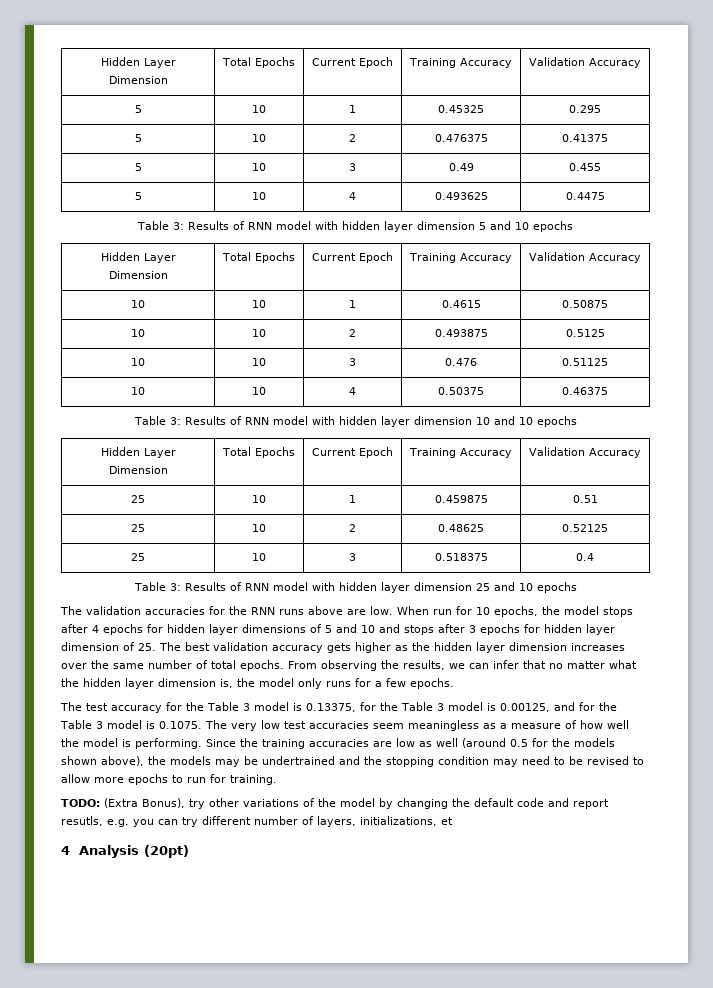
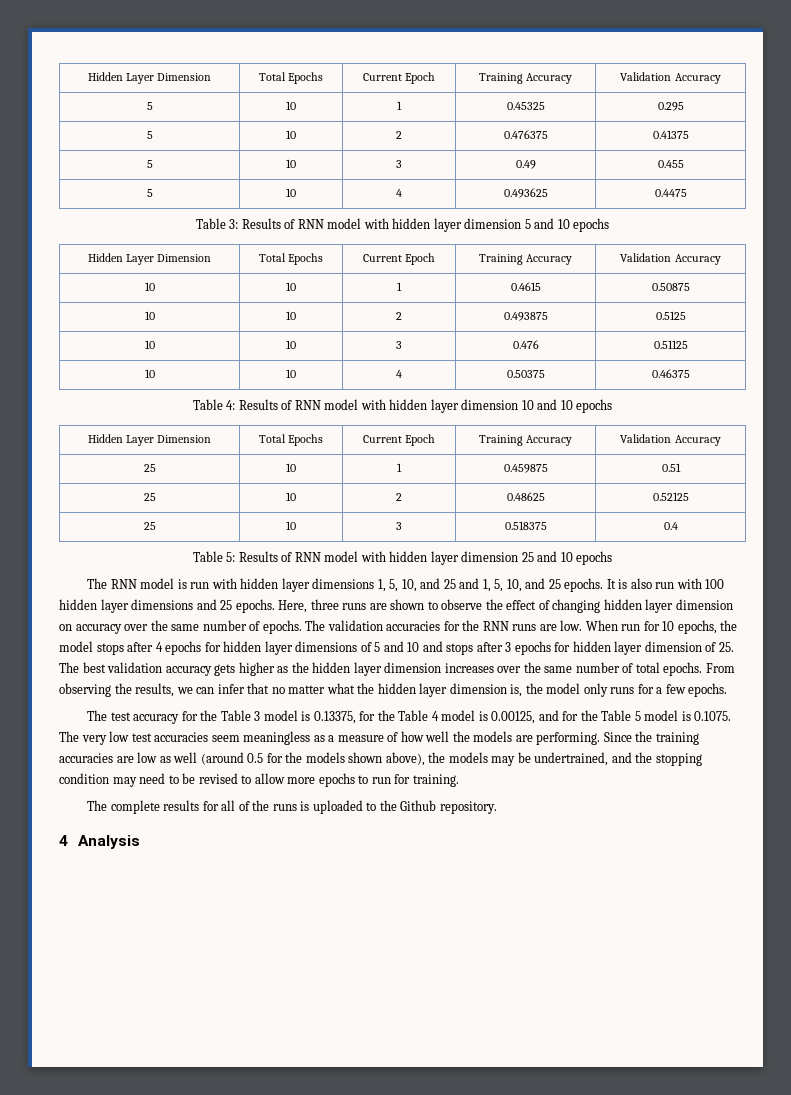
[169,417,181,425] 3: -> [226,400,236,410] 4:
[169,583,181,591] 3: -> [226,552,236,562] 5:
(82, 610) none -> [110,578,725,592] [59,599,733,613] [59,620,326,634] RNN model is run with hidden layer dimensions 1, 5, 10, and 25 and 1, 5, 10, and 25 epochs. It is also run with 100 hidden layer dimensions and 25 epochs. Here, three runs are shown to observe the effect of changing hidden layer dimension on accuracy over the same number of epochs. The
[308,606,343,615] above -> (537, 627) none
[436,703,444,711] 3 -> [431,711,439,721] 4
[95,721,103,729] 3 -> [634,711,641,721] 5
[83,738,131,747] model is -> [473,731,533,742] models are
[262,756,335,765] undertrained -> [534,752,609,766] undertrained,
[61,798,609,809] [61,816,453,827] TODO: (Extra Bonus), try other variations of the model by changing the default code and report resutls, e.g. you can try different number of layers, initializations, et -> [87,800,497,814] The complete results for all of the runs is uploaded to the Github repository.
[144,845,190,858] (20pt) -> (141, 842) none

